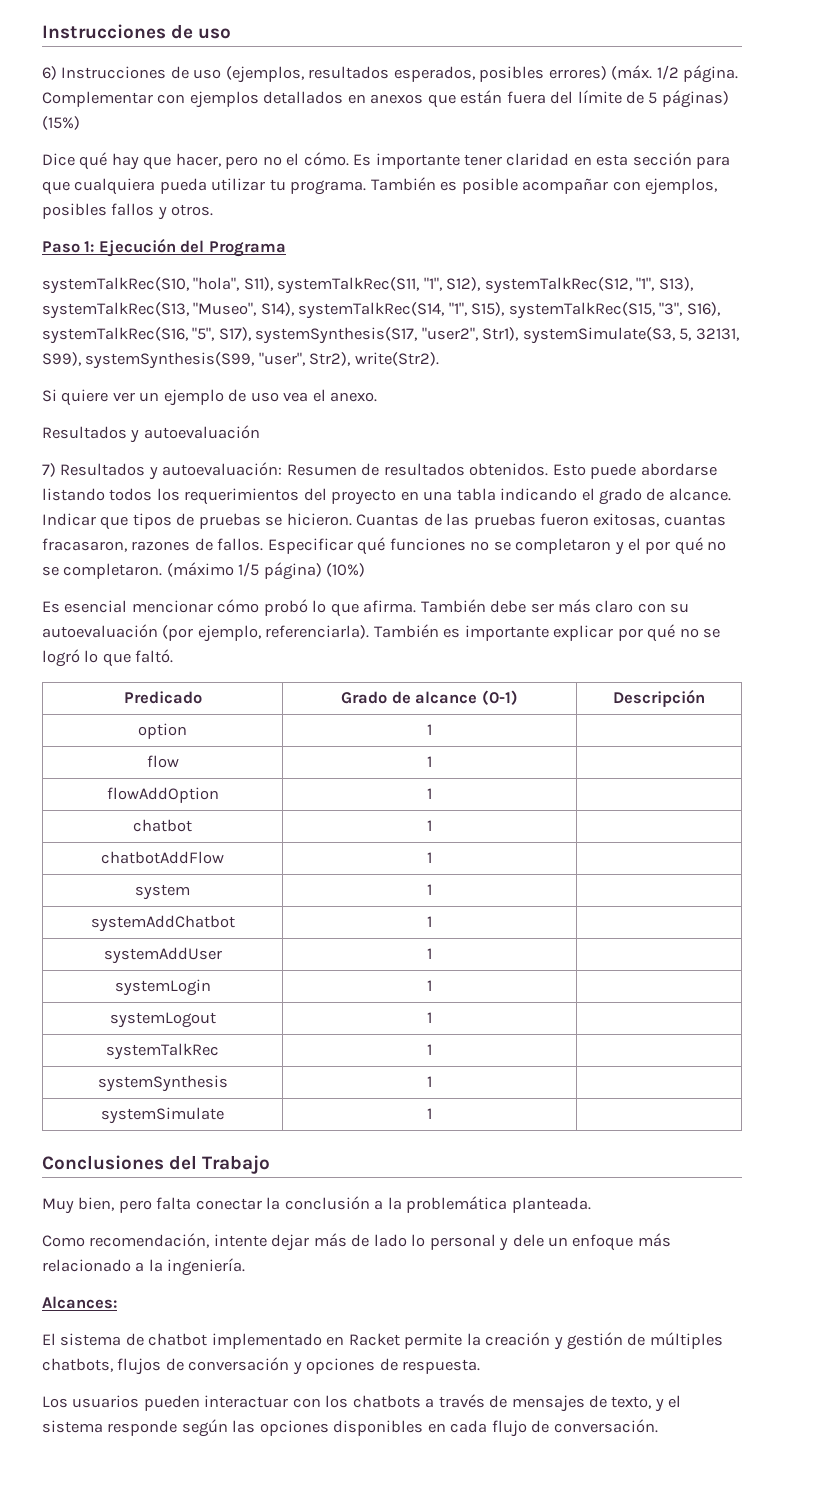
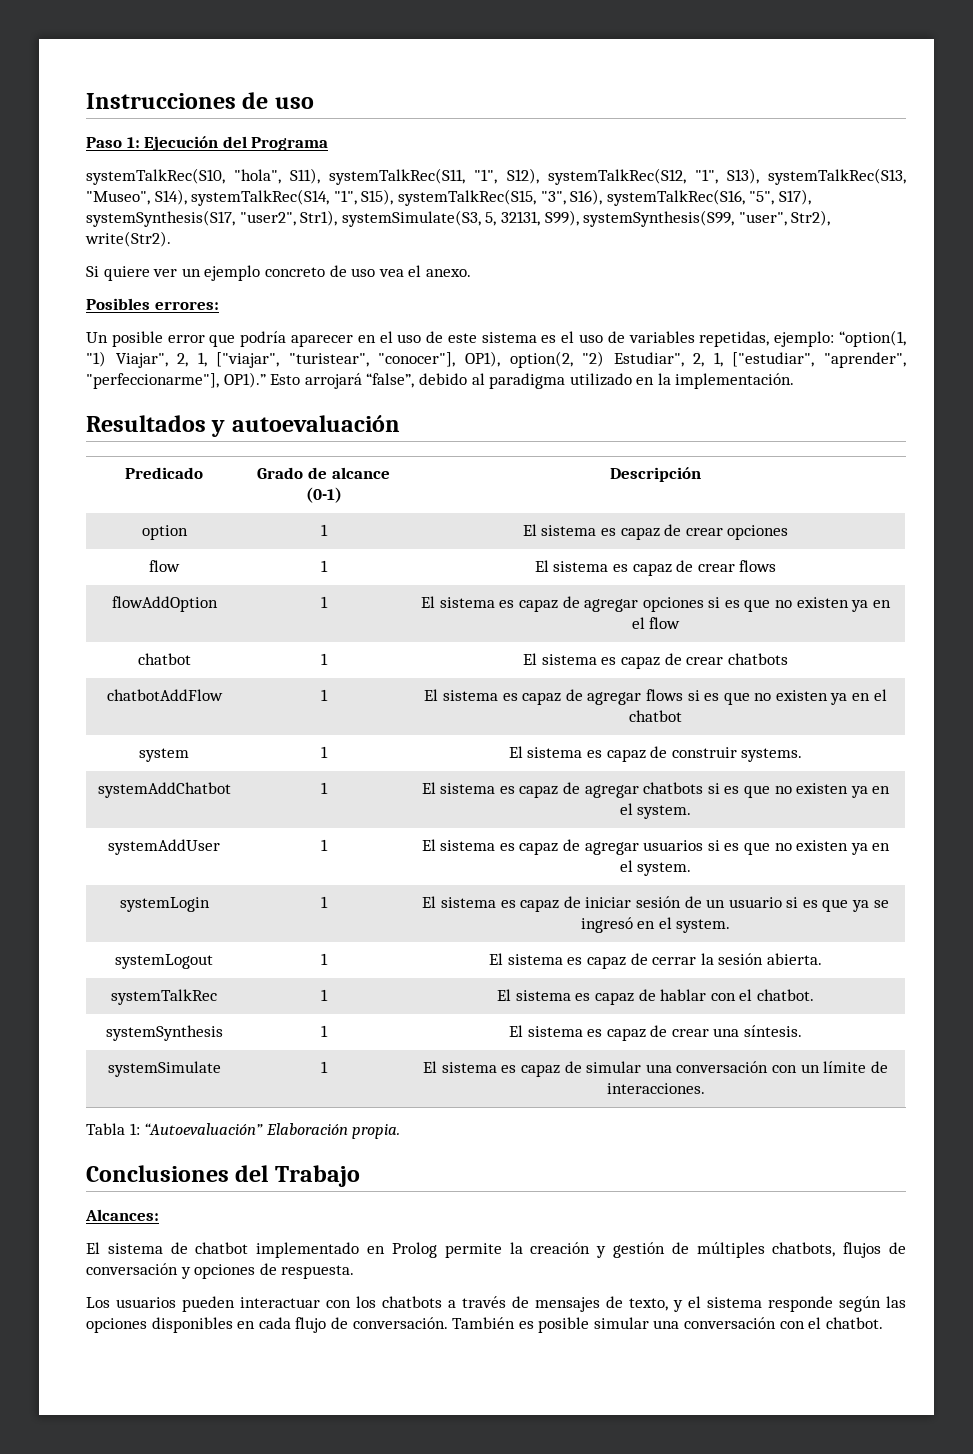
[42,24,232,39] [42,65,739,83] [42,90,729,108] [42,116,80,130] [42,152,731,170] [42,177,718,195] [42,203,214,220] Instrucciones de uso // 6) Instrucciones de uso (ejemplos, resultados esperados, posibles errores) (máx. 1/2 página. Complementar con ejemplos detallados en anexos que están fuera del límite de 5 páginas) (15%) // Dice qué hay que hacer, pero no el cómo. Es importante tener claridad en esta sección para que cualquiera pueda utilizar tu programa. También es posible acompañar con ejemplos, posibles fallos y otros. -> [86,92,314,109] Instrucciones de uso
(224, 397) none -> [264,267,325,277] concreto
[42,425,260,443] [42,462,717,480] [42,488,731,505] [42,513,726,530] [42,537,727,555] [42,562,366,580] [42,599,690,617] [42,624,721,642] [42,649,174,667] Resultados y autoevaluación // 7) Resultados y autoevaluación: Resumen de resultados obtenidos. Esto puede abordarse listando todos los requerimientos del proyecto en una tabla indicando el grado de alcance. Indicar que tipos de pruebas se hicieron. Cuantas de las pruebas fueron exitosas, cuantas fracasaron, razones de fallos. Especificar qué funciones no se completaron y el por qué no se completaron. (máximo 1/5 página) (10%) // Es esencial mencionar cómo probó lo que afirma. También debe ser más claro con su autoevaluación (por ejemplo, referenciarla). También es importante explicar por qué no se logró lo que faltó. -> [86,298,219,310] [86,330,906,347] [86,351,906,368] [86,372,795,389] [86,415,400,437] Posibles errores: // Un posible error que podría aparecer en el uso de este sistema es el uso de variables repetidas, ejemplo: “option(1, "1) Viajar", 2, 1, ["viajar", "turistear", "conocer"], OP1), option(2, "2) Estudiar", 2, 1, ["estudiar", "aprender", "perfeccionarme"], OP1).” Esto arrojará “false”, debido al paradigma utilizado en la implementación. // Resultados y autoevaluación
[146,755,179,768] [427,756,432,767] [106,787,219,803] [427,788,432,799] [133,819,192,832] [427,820,432,831] [101,851,224,864] [427,852,432,863] [135,884,190,900] [427,884,432,895] [90,915,235,932] [427,916,432,927] [103,947,222,964] [427,948,432,959] [114,979,211,996] [427,980,432,991] [109,1012,216,1028] [427,1012,432,1023] [106,1043,219,1060] [427,1044,432,1055] [97,1075,228,1092] [427,1076,432,1087] [101,1107,224,1124] [427,1108,432,1119] [42,1155,271,1174] [42,1196,591,1214] [42,1233,671,1251] [42,1258,246,1276] // flow | 1 | // flowAddOption | 1 | // chatbot | 1 | // chatbotAddFlow | 1 | // system | 1 | // systemAddChatbot | 1 | // systemAddUser | 1 | // systemLogin | 1 | // systemLogout | 1 | // systemTalkRec | 1 | // systemSynthesis | 1 | // systemSimulate | 1 | // Conclusiones del Trabajo // Muy bien, pero falta conectar la conclusión a la problemática planteada. // Como recomendación, intente dejar más de lado lo personal y dele un enfoque más relacionado a la ingeniería. -> [522,524,789,540] [149,560,180,572] [320,560,328,572] [534,560,777,576] [111,596,218,612] [320,596,328,608] [421,596,891,612] [631,617,681,629] [137,653,191,665] [320,653,328,665] [523,653,788,669] [106,689,223,701] [320,689,328,701] [424,689,887,705] [628,710,682,722] [139,748,189,762] [320,746,328,758] [508,746,803,762] [97,782,231,798] [320,782,328,794] [421,782,891,798] [619,803,692,819] [108,839,220,855] [320,839,328,851] [421,839,891,855] [619,860,692,876] [119,897,210,912] [320,896,328,908] [422,896,889,912] [580,917,731,933] [115,954,213,969] [320,953,328,965] [489,953,822,969] [111,989,217,1005] [320,989,328,1001] [497,989,814,1005] [105,1025,223,1041] [320,1025,328,1037] [508,1025,803,1041] [107,1061,221,1077] [320,1061,328,1073] [423,1061,888,1077] [606,1083,705,1094] [86,1123,401,1139] [86,1165,360,1187] El sistema es capaz de crear opciones // flow | 1 | El sistema es capaz de crear flows // flowAddOption | 1 | El sistema es capaz de agregar opciones si es que no existen ya en el flow // chatbot | 1 | El sistema es capaz de crear chatbots // chatbotAddFlow | 1 | El sistema es capaz de agregar flows si es que no existen ya en el chatbot // system | 1 | El sistema es capaz de construir systems. // systemAddChatbot | 1 | El sistema es capaz de agregar chatbots si es que no existen ya en el system. // systemAddUser | 1 | El sistema es capaz de agregar usuarios si es que no existen ya en el system. // systemLogin | 1 | El sistema es capaz de iniciar sesión de un usuario si es que ya se ingresó en el system. // systemLogout | 1 | El sistema es capaz de cerrar la sesión abierta. // systemTalkRec | 1 | El sistema es capaz de hablar con el chatbot. // systemSynthesis | 1 | El sistema es capaz de crear una síntesis. // systemSimulate | 1 | El sistema es capaz de simular una conversación con un límite de interacciones. // Tabla 1: “Autoevaluación” Elaboración propia. // Conclusiones del Trabajo
[348,1333,400,1346] Racket -> [391,1242,437,1258] Prolog
(658, 1426) none -> [452,1317,883,1333] También es posible simular una conversación con el chatbot.

